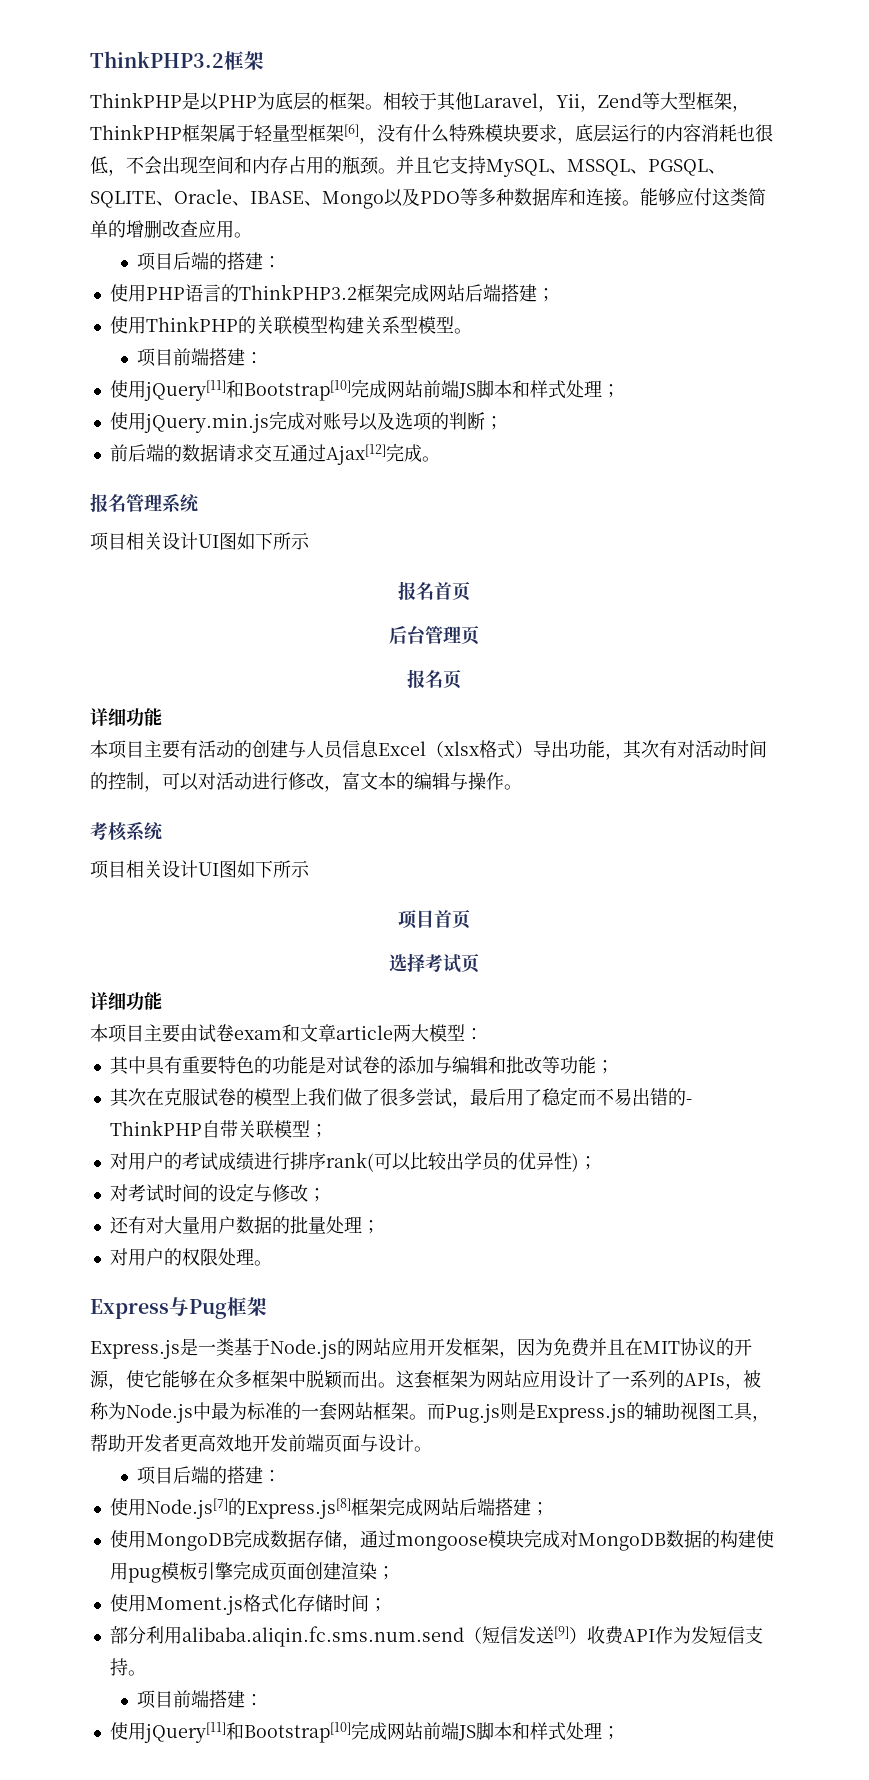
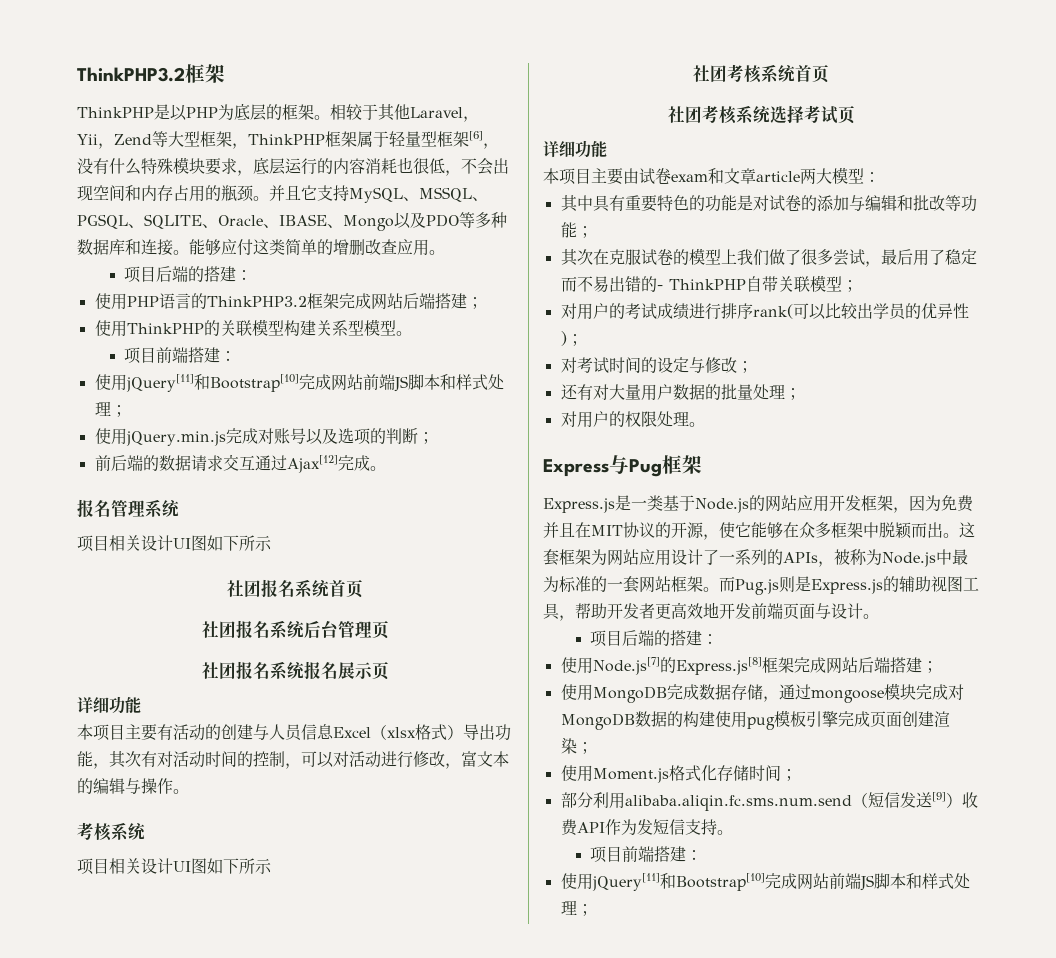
[397,581,470,601] [388,625,479,645] [406,669,443,689] 报名首页 // 后台管理页 // 报名 -> [227,579,363,598] [201,620,389,639] [201,661,373,680] 社团报名系统首页 // 社团报名系统后台管理页 // 社团报名系统报名展示
[397,909,470,929] 项目首页 // -> [693,64,829,83] [667,105,771,124] 社团考核系统首页 // 社团考核系统

